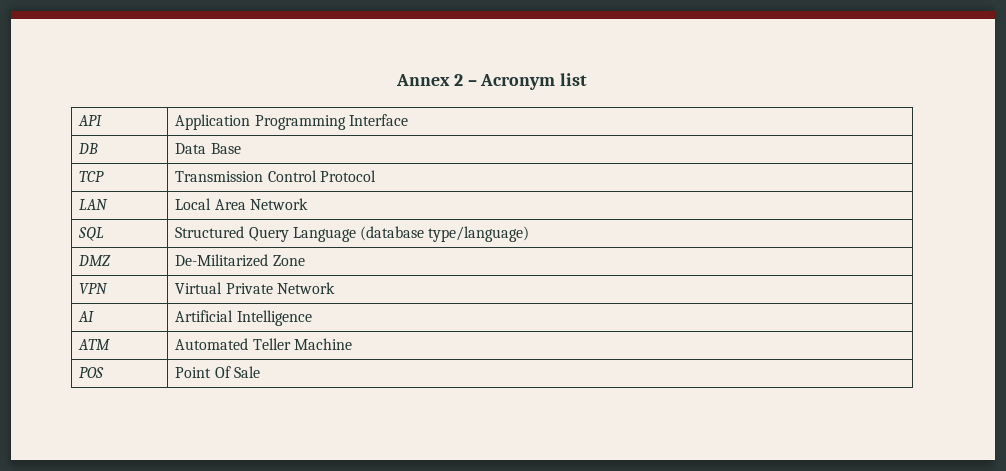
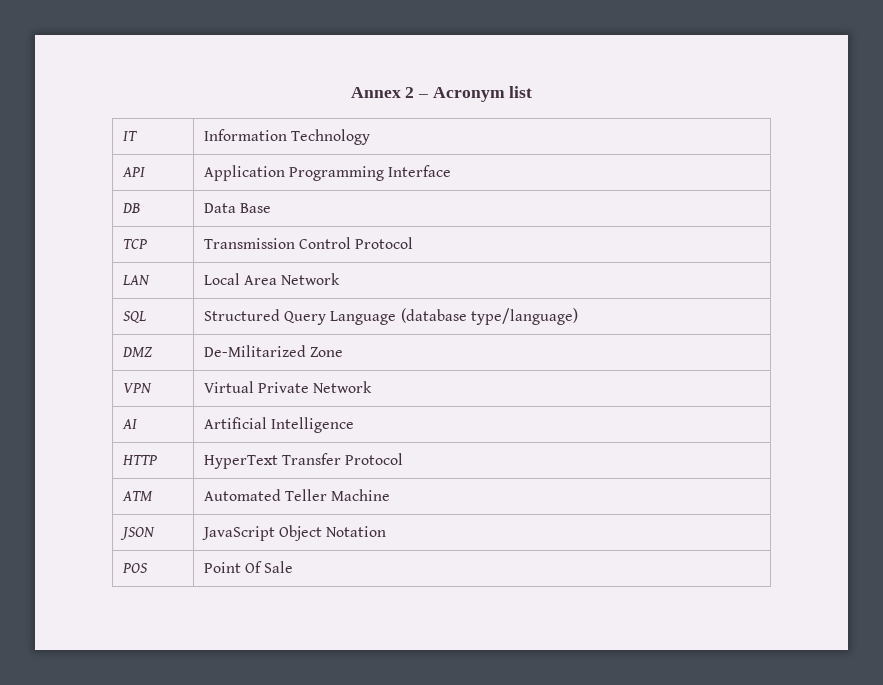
(588, 79) none -> [122,131,137,141] [203,129,371,145] // IT | Information Technology
(312, 318) none -> [121,455,157,465] [203,453,404,469] // HTTP | HyperText Transfer Protocol
(352, 344) none -> [119,527,155,540] [201,525,387,541] // JSON | JavaScript Object Notation

